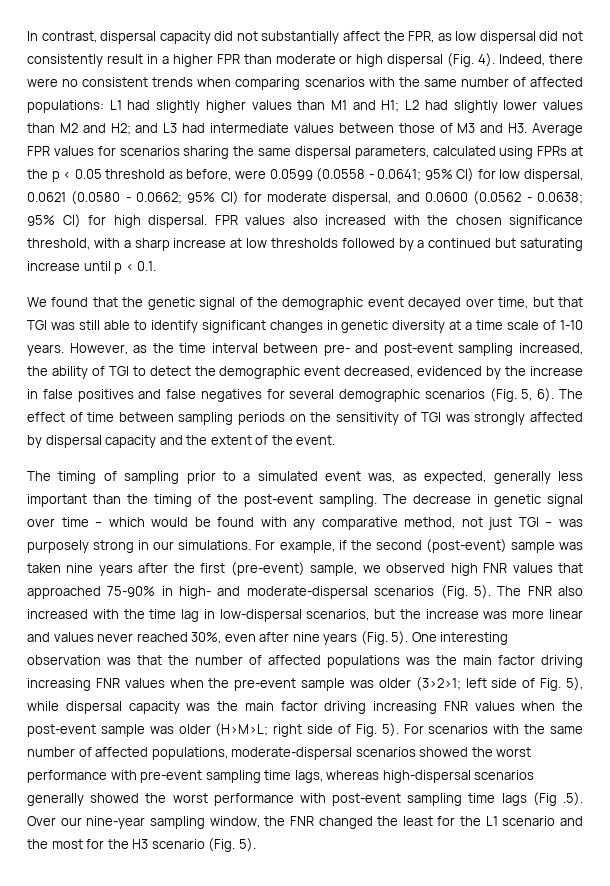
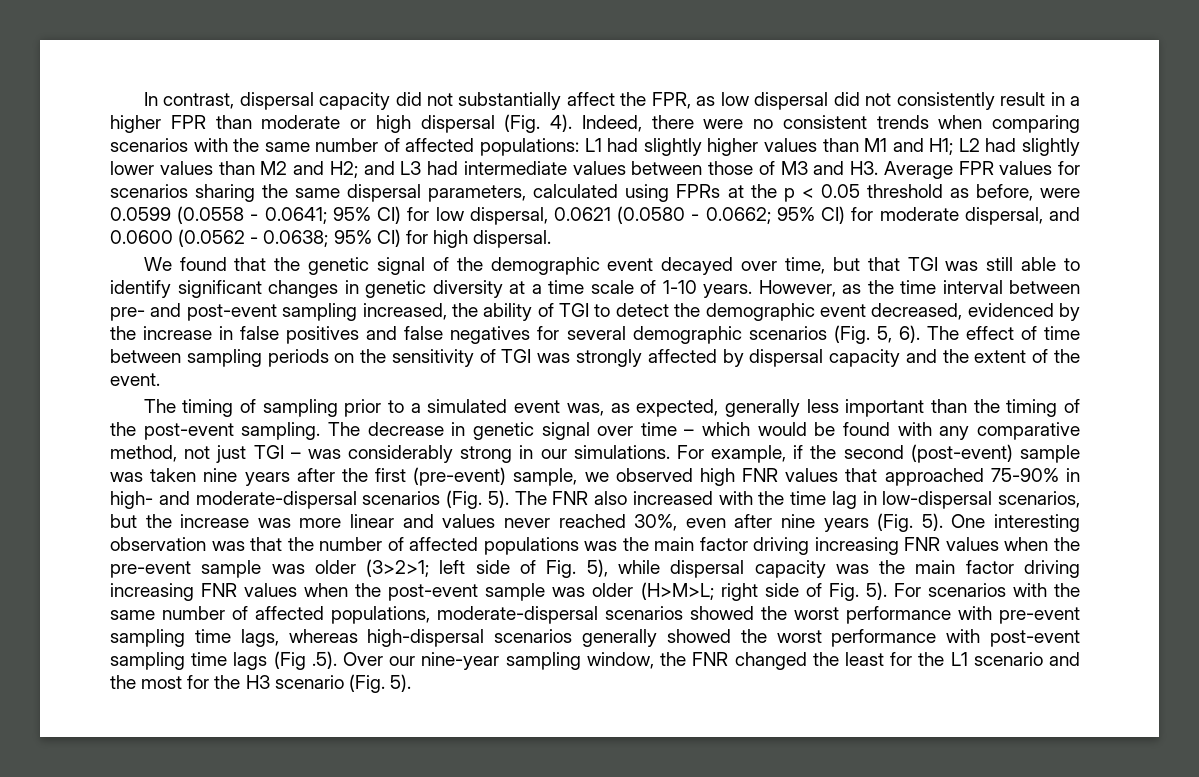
[214,215,583,228] [27,238,584,251] [27,261,157,274] FPR values also increased with the chosen significance threshold, with a sharp increase at low thresholds followed by a continued but saturating increase until p < 0.1. -> (552, 239) none
[27,540,89,553] purposely -> [348,445,454,463] considerably

